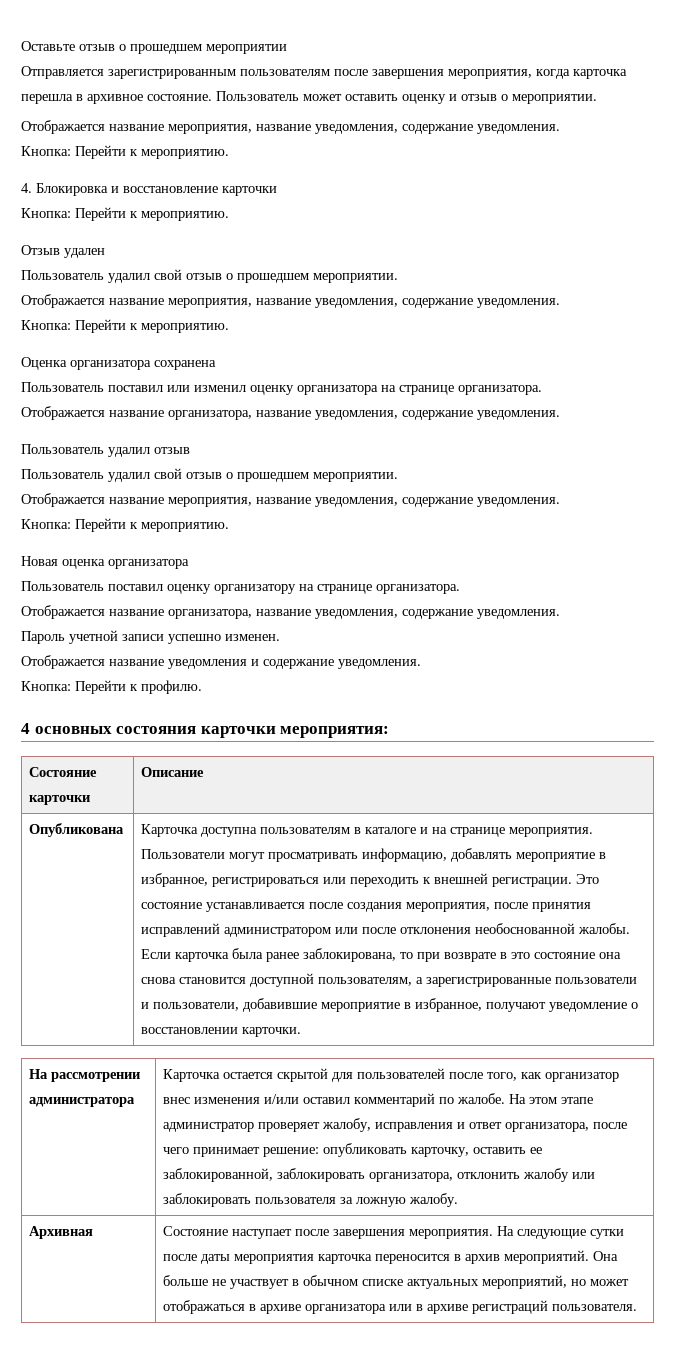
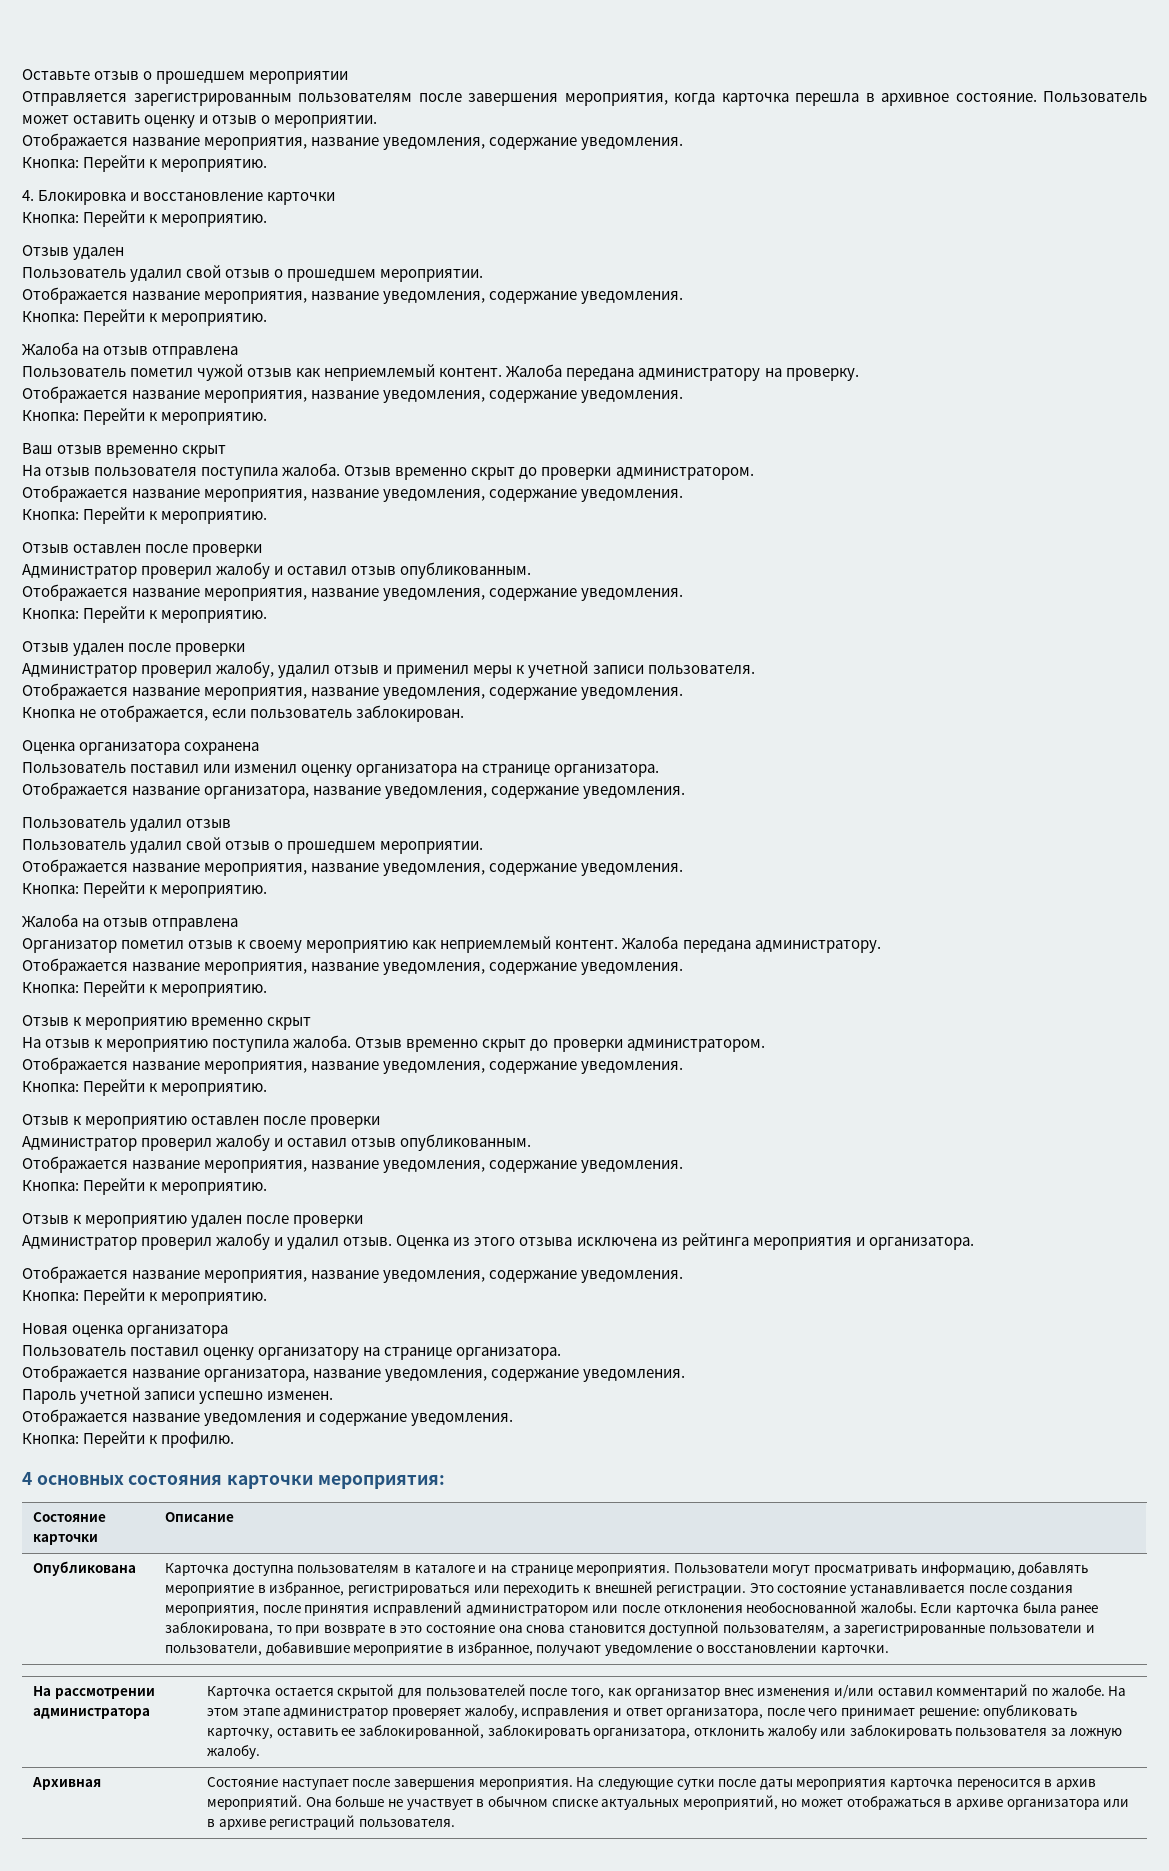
(229, 328) none -> [22,342,239,359] [22,364,859,381] [22,386,684,403] [22,408,268,425] [22,443,227,458] [22,463,754,480] [22,485,684,502] [22,507,268,524] [22,542,263,557] [22,562,532,579] [22,584,684,601] [22,606,268,623] [22,641,246,656] [22,661,755,678] [22,683,684,700] [22,705,465,722] // Жалоба на отзыв отправлена // Пользователь пометил чужой отзыв как неприемлемый контент. Жалоба передана администратору на проверку. // Отображается название мероприятия, название уведомления, содержание уведомления. // Кнопка: Перейти к мероприятию. // Ваш отзыв временно скрыт // На отзыв пользователя поступила жалоба. Отзыв временно скрыт до проверки администратором. // Отображается название мероприятия, название уведомления, содержание уведомления. // Кнопка: Перейти к мероприятию. // Отзыв оставлен после проверки // Администратор проверил жалобу и оставил отзыв опубликованным. // Отображается название мероприятия, название уведомления, содержание уведомления. // Кнопка: Перейти к мероприятию. // Отзыв удален после проверки // Администратор проверил жалобу, удалил отзыв и применил меры к учетной записи пользователя. // Отображается название мероприятия, название уведомления, содержание уведомления. // Кнопка не отображается, если пользователь заблокирован.
(229, 527) none -> [22,914,239,931] [22,936,881,953] [22,958,684,975] [22,980,268,997] [22,1015,312,1030] [22,1035,765,1052] [22,1057,684,1074] [22,1079,268,1096] [22,1114,381,1129] [22,1134,532,1151] [22,1156,684,1173] [22,1178,268,1195] [22,1213,364,1228] [22,1233,974,1250] [22,1266,684,1283] [22,1288,268,1305] // Жалоба на отзыв отправлена // Организатор пометил отзыв к своему мероприятию как неприемлемый контент. Жалоба передана администратору. // Отображается название мероприятия, название уведомления, содержание уведомления. // Кнопка: Перейти к мероприятию. // Отзыв к мероприятию временно скрыт // На отзыв к мероприятию поступила жалоба. Отзыв временно скрыт до проверки администратором. // Отображается название мероприятия, название уведомления, содержание уведомления. // Кнопка: Перейти к мероприятию. // Отзыв к мероприятию оставлен после проверки // Администратор проверил жалобу и оставил отзыв опубликованным. // Отображается название мероприятия, название уведомления, содержание уведомления. // Кнопка: Перейти к мероприятию. // Отзыв к мероприятию удален после проверки // Администратор проверил жалобу и удалил отзыв. Оценка из этого отзыва исключена из рейтинга мероприятия и организатора. // Отображается название мероприятия, название уведомления, содержание уведомления. // Кнопка: Перейти к мероприятию.

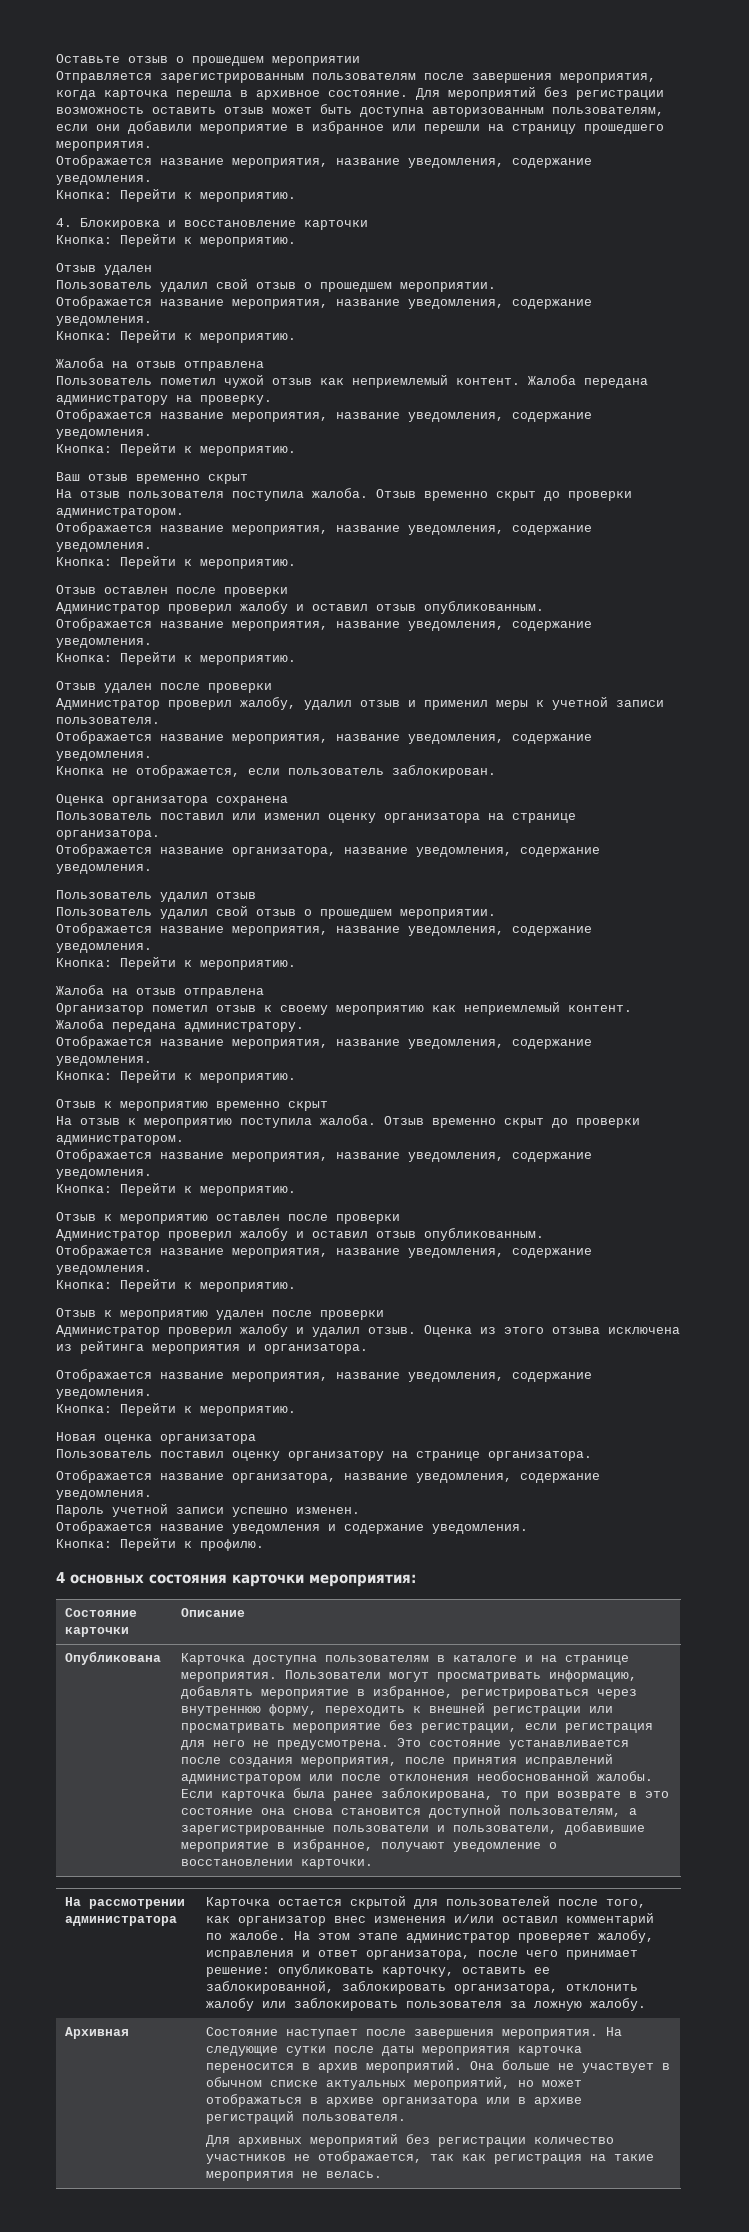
[1043,91,1147,102] [22,115,378,128] Пользователь может оставить оценку и отзыв о мероприятии. -> [416,87,664,100] [56,104,664,117] [56,121,664,134] [56,141,152,151] Для мероприятий без регистрации возможность оставить отзыв может быть доступна авторизованным пользователям, если они добавили мероприятие в избранное или перешли на страницу прошедшего мероприятия.
[473,1581,747,1596] или переходить к внешней регистрации. -> [597,1689,638,1699] [181,1703,614,1716] [181,1720,654,1733] [181,1740,390,1750] через внутреннюю форму, переходить к внешней регистрации или просматривать мероприятие без регистрации, если регистрация для него не предусмотрена.
(455, 1823) none -> [206,2134,615,2147] [206,2151,655,2164] [206,2171,383,2181] // Для архивных мероприятий без регистрации количество участников не отображается, так как регистрация на такие мероприятия не велась.

